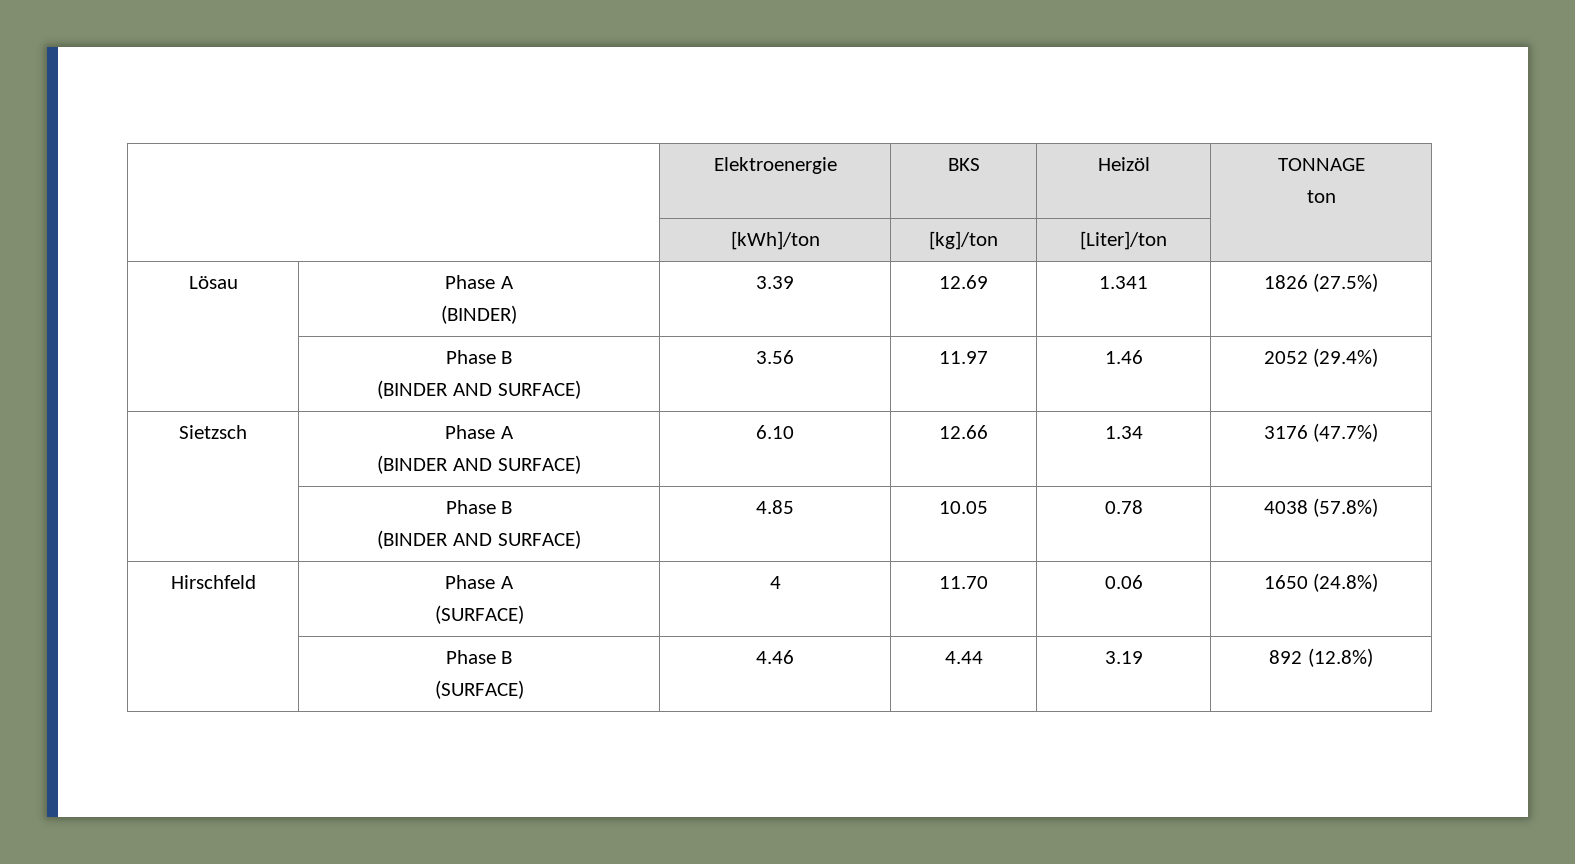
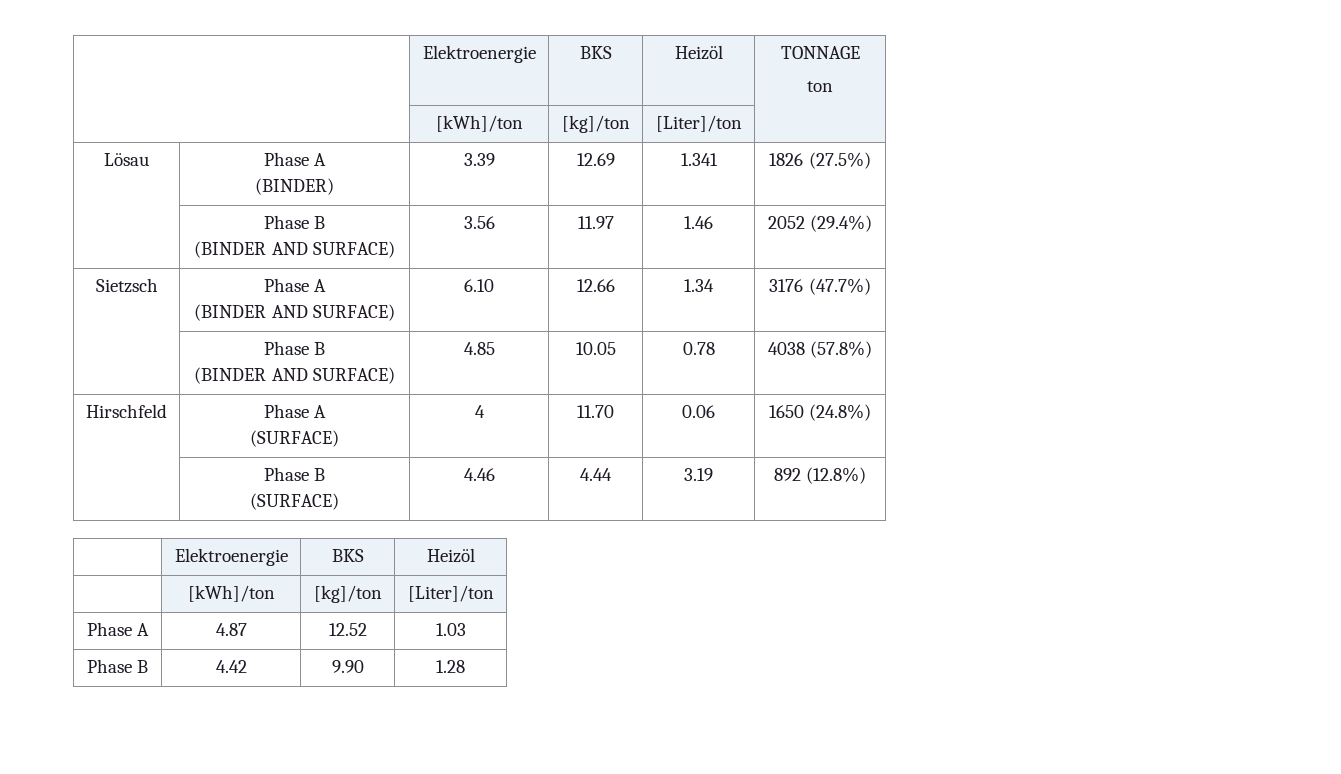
(1373, 657) none -> [174,548,288,566] [331,549,364,562] [426,548,475,563] [187,585,275,602] [313,585,382,603] [407,585,494,602] [86,622,150,636] [215,623,247,636] [328,623,367,636] [435,623,466,636] [86,659,149,673] [215,660,247,673] [331,660,364,673] [436,660,465,673] // | Elektroenergie | BKS | Heizöl // | [kWh]/ton | [kg]/ton | [Liter]/ton // Phase A | 4.87 | 12.52 | 1.03 // Phase B | 4.42 | 9.90 | 1.28

